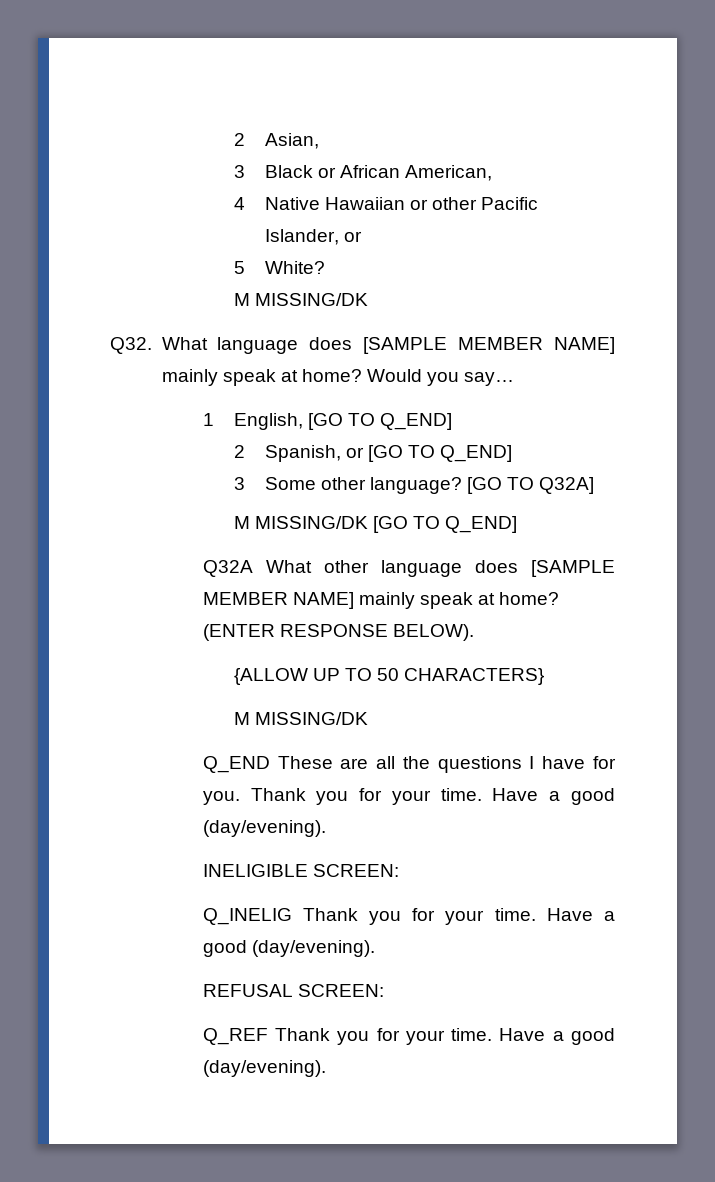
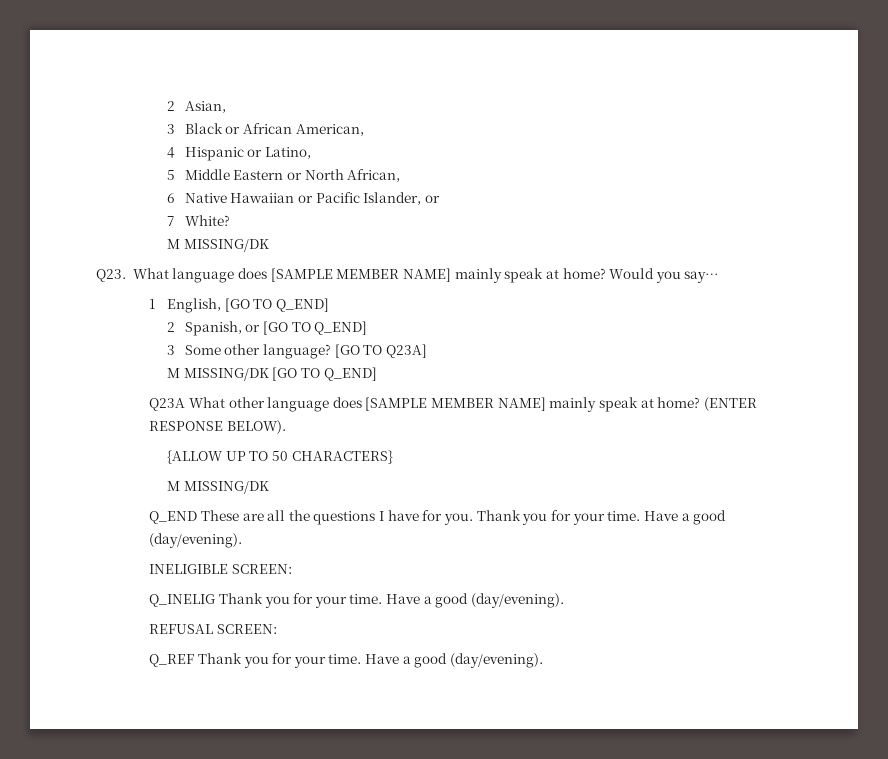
(245, 203) none -> [184,147,311,161] [166,169,401,182] [166,193,175,203] Hispanic or Latino, // 5 Middle Eastern or North African, // 6
[431,197,477,210] other -> (313, 199) none
[233,261,245,274] 5 -> [166,216,174,226] 7
[110,337,152,354] Q32. -> [96,269,126,282] Q23.
[539,477,595,494] Q32A] -> [385,344,427,358] Q23A]
[202,560,253,577] Q32A -> [149,398,186,411] Q23A

